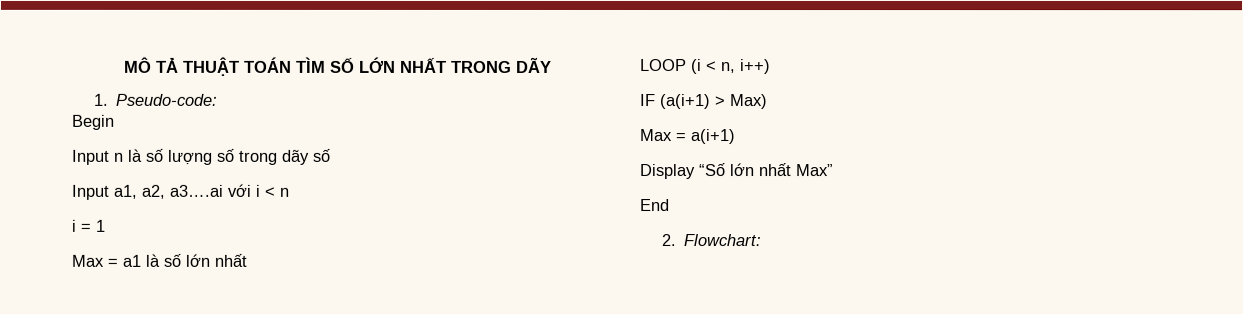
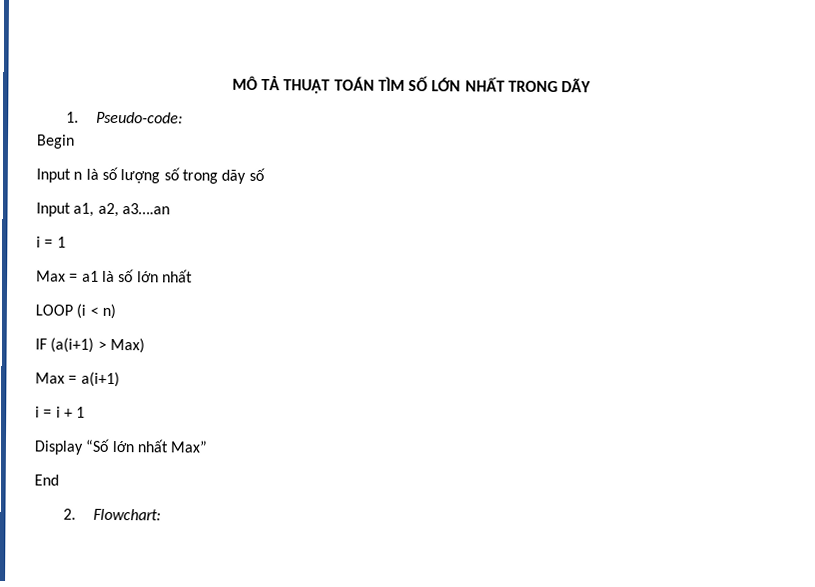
[169,183,289,197] a3….ai với i < n -> [121,203,170,215] a3….an
[721,59,771,75] n, i++) -> [101,303,116,320] n)
(736, 137) none -> [35,406,86,418] // i = i + 1

